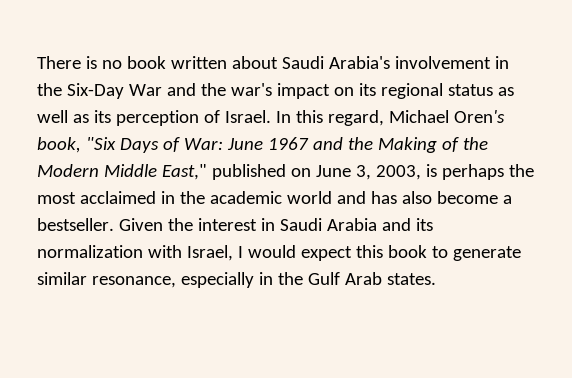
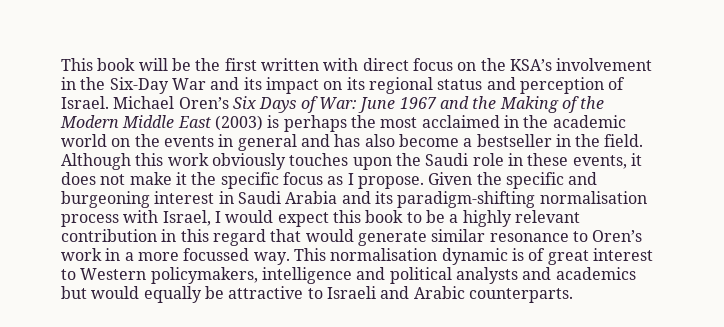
[37,56,390,69] There is no book written about Saudi Arabia's -> [61,58,552,71] This book will be the first written with direct focus on the KSA’s
[200,83,272,96] the war's -> [243,77,262,90] its
[497,87,514,96] [37,110,505,126] [37,137,116,153] as well as its perception of Israel. In this regard, Michael Oren's book, "Six -> [486,77,626,94] [61,96,256,109] and perception of Israel. Michael Oren’s Six
[161,164,421,180] East," published on June 3, 2003, -> [177,115,263,131] East (2003)
(332, 197) none -> [111,134,297,151] on the events in general
[37,218,193,231] bestseller. Given the -> [476,134,644,147] [61,153,642,170] [61,172,598,189] [61,191,150,208] bestseller in the field. Although this work obviously touches upon the Saudi role in these events, it does not make it the specific focus as I propose. Given the specific and burgeoning
[37,245,143,258] normalization -> [397,191,647,208] [61,214,119,227] paradigm-shifting normalisation process
[452,246,521,261] [37,272,436,288] generate similar resonance, especially in the Gulf Arab states. -> [425,210,580,227] [61,229,643,246] [61,248,653,265] [61,267,636,284] [61,286,573,303] be a highly relevant contribution in this regard that would generate similar resonance to Oren’s work in a more focussed way. This normalisation dynamic is of great interest to Western policymakers, intelligence and political analysts and academics but would equally be attractive to Israeli and Arabic counterparts.

